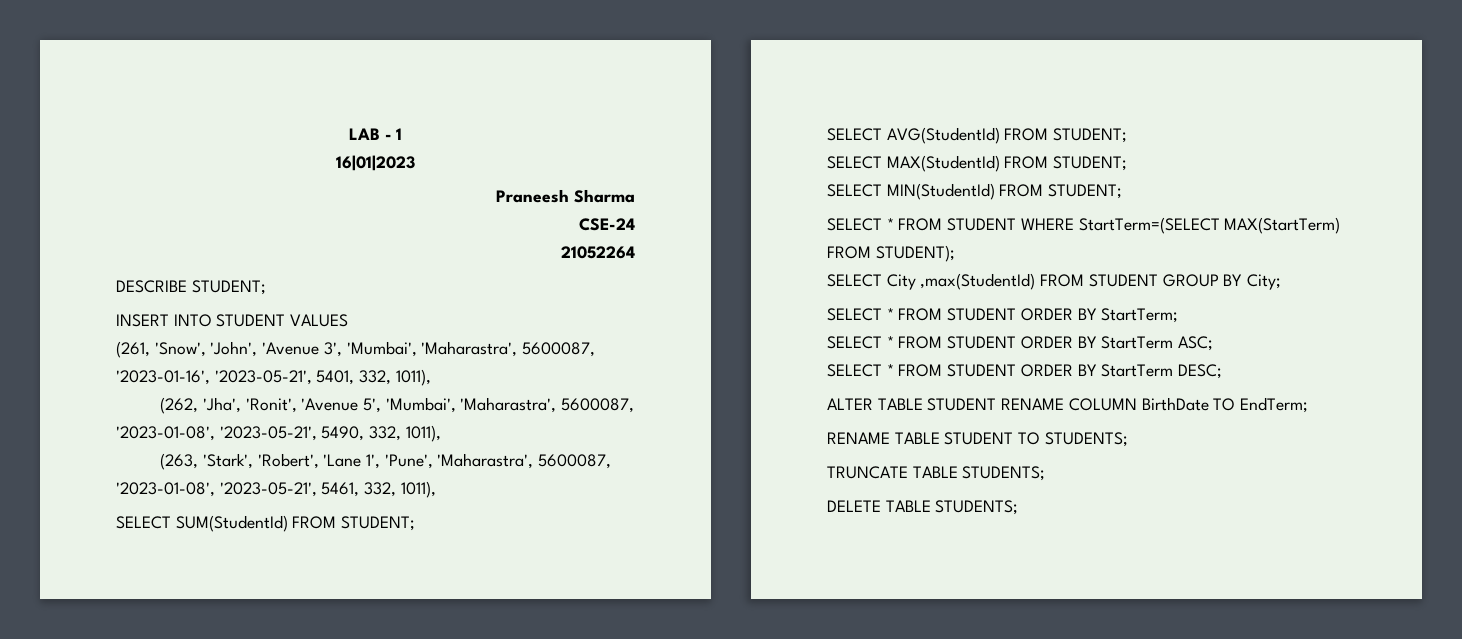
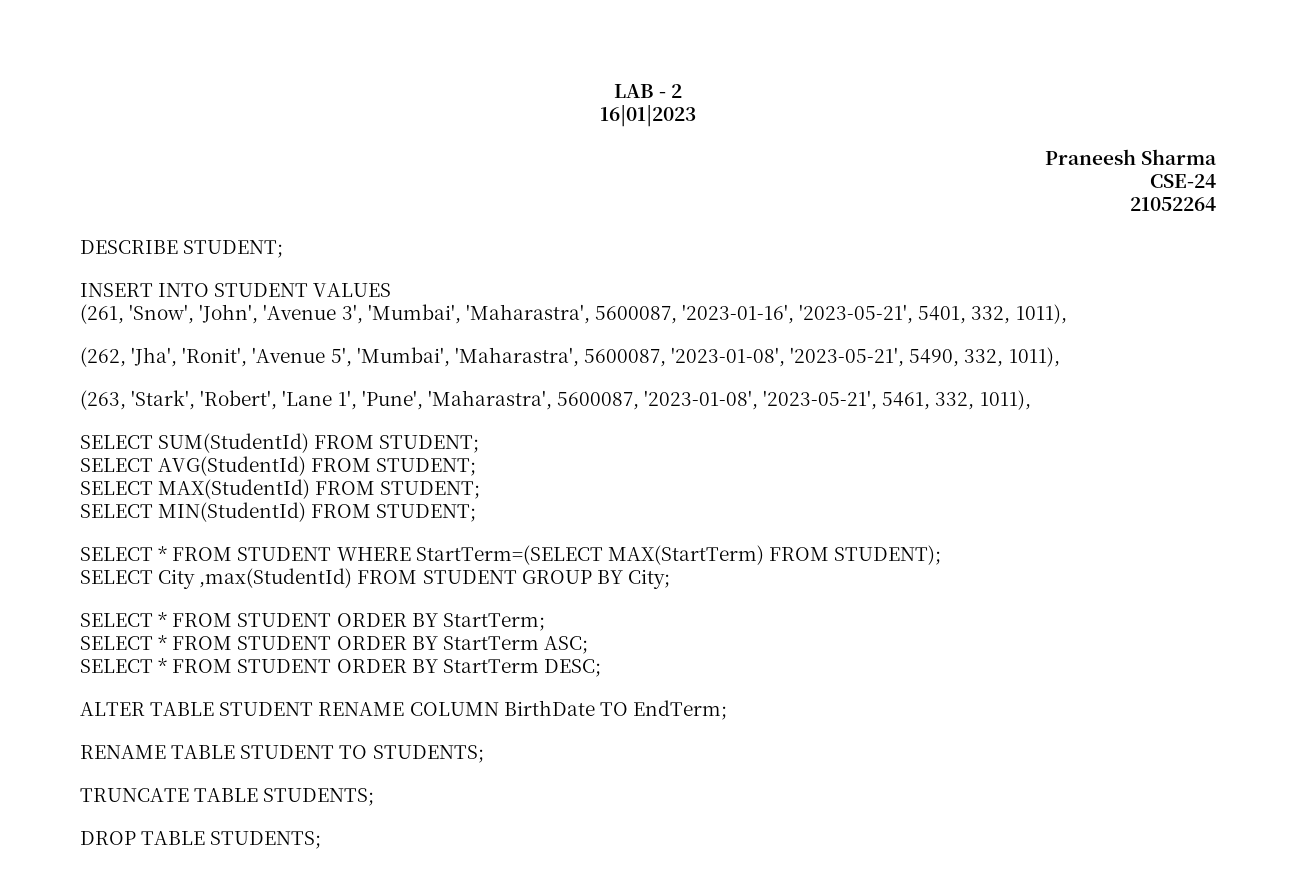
[396,128,403,140] 1 -> [670,84,682,98] 2
[827,500,881,512] DELETE -> [80,831,136,845] DROP

